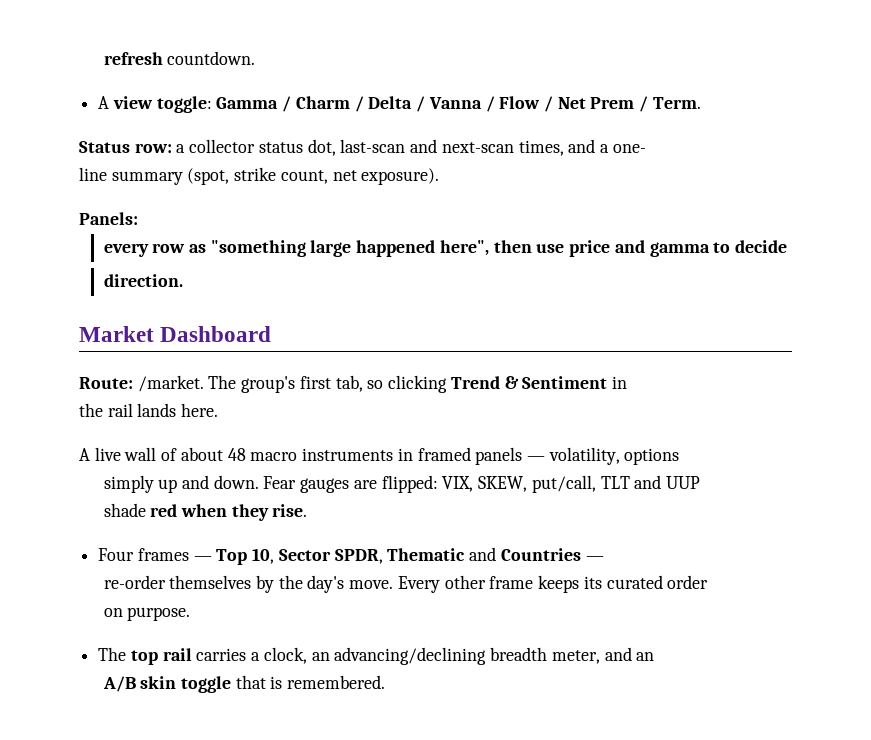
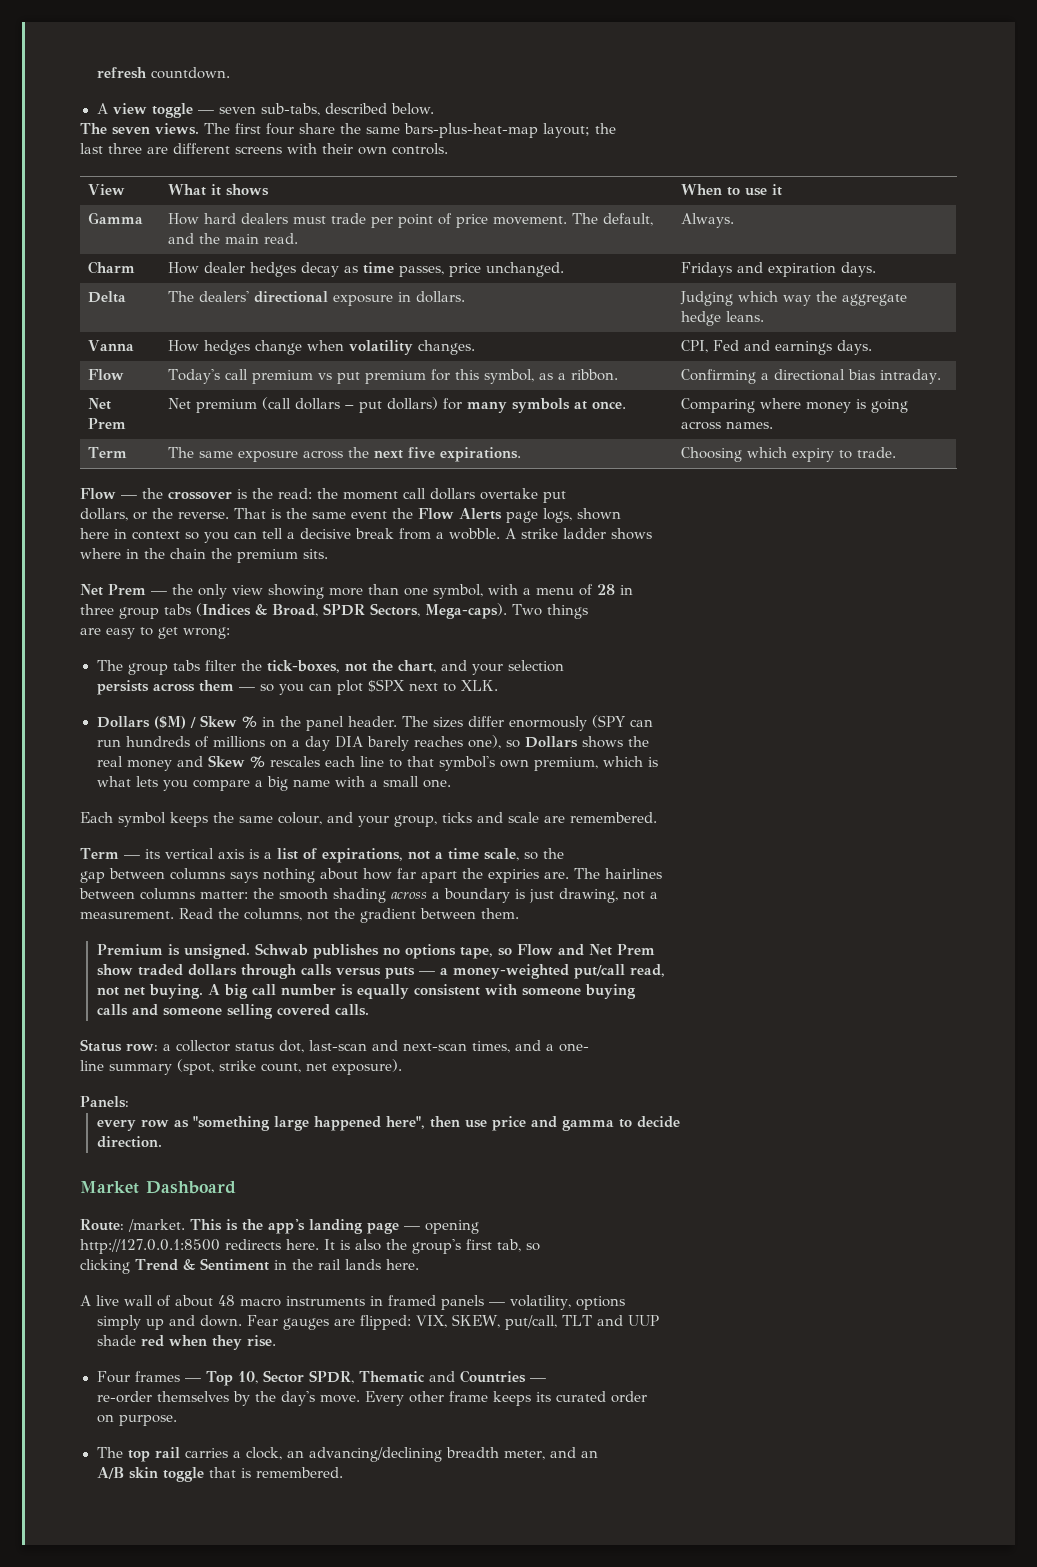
[156,96,701,113] toggle: Gamma / Charm / Delta / Vanna / Flow / Net Prem / Term. -> [151,103,435,118] [80,123,616,138] [80,143,448,155] [88,184,126,195] [168,184,270,196] [681,184,783,196] [88,212,144,224] [168,213,654,228] [168,233,299,244] [681,213,735,228] [88,261,136,274] [168,262,565,277] [681,262,877,277] [88,291,127,303] [168,291,466,306] [680,291,908,306] [681,311,765,326] [88,340,135,351] [168,340,476,355] [681,340,873,355] [88,369,125,380] [168,369,619,384] [681,369,942,384] [88,398,112,410] [88,418,127,429] [168,397,627,413] [681,398,909,413] [681,421,774,430] [88,447,128,458] [168,447,522,462] [681,447,897,462] [80,488,566,503] [80,508,621,523] [80,528,652,543] [80,548,328,563] [80,584,633,599] [80,603,588,619] [80,627,230,639] [96,660,564,675] [96,679,498,695] [96,715,654,731] [96,735,649,751] [96,755,658,771] [96,776,451,791] [80,812,657,827] [80,848,564,863] [80,868,662,883] [79,888,658,903] [80,908,519,923] [96,943,655,959] [96,964,665,979] [96,984,636,999] [96,1004,369,1019] toggle — seven sub-tabs, described below. // The seven views. The first four share the same bars-plus-heat-map layout; the // last three are different screens with their own controls. // View | What it shows | When to use it // Gamma | How hard dealers must trade per point of price movement. The default, and the main read. | Always. // Charm | How dealer hedges decay as time passes, price unchanged. | Fridays and expiration days. // Delta | The dealers' directional exposure in dollars. | Judging which way the aggregate hedge leans. // Vanna | How hedges change when volatility changes. | CPI, Fed and earnings days. // Flow | Today's call premium vs put premium for this symbol, as a ribbon. | Confirming a directional bias intraday. // Net Prem | Net premium (call dollars − put dollars) for many symbols at once. | Comparing where money is going across names. // Term | The same exposure across the next five expirations. | Choosing which expiry to trade. // Flow — the crossover is the read: the moment call dollars overtake put // dollars, or the reverse. That is the same event the Flow Alerts page logs, shown // here in context so you can tell a decisive break from a wobble. A strike ladder shows // where in the chain the premium sits. // Net Prem — the only view showing more than one symbol, with a menu of 28 in // three group tabs (Indices & Broad, SPDR Sectors, Mega-caps). Two things // are easy to get wrong: // The group tabs filter the tick-boxes, not the chart, and your selection // persists across them — so you can plot $SPX next to XLK. // Dollars ($M) / Skew % in the panel header. The sizes differ enormously (SPY can // run hundreds of millions on a day DIA barely reaches one), so Dollars shows the // real money and Skew % rescales each line to that symbol's own premium, which is // what lets you compare a big name with a small one. // Each symbol keeps the same colour, and your group, ticks and scale are remembered. // Term — its vertical axis is a list of expirations, not a time scale, so the // gap between columns says nothing about how far apart the expiries are. The hairlines // between columns matter: the smooth shading across a boundary is just drawing, not a // measurement. Read the columns, not the gradient between them. // Premium is unsigned. Schwab publishes no options tape, so Flow and Net Prem // show traded dollars through calls versus puts — a money-weighted put/call read, // not net buying. A big call number is equally consistent with someone buying // calls and someone selling covered calls.
[208,375,237,389] The -> [190,1219,479,1234] [80,1239,407,1254] This is the app's landing page — opening // http://127.0.0.1:8500 redirects here. It is also the
(384, 384) none -> (540, 1247) //
(627, 382) // -> (287, 1265) none

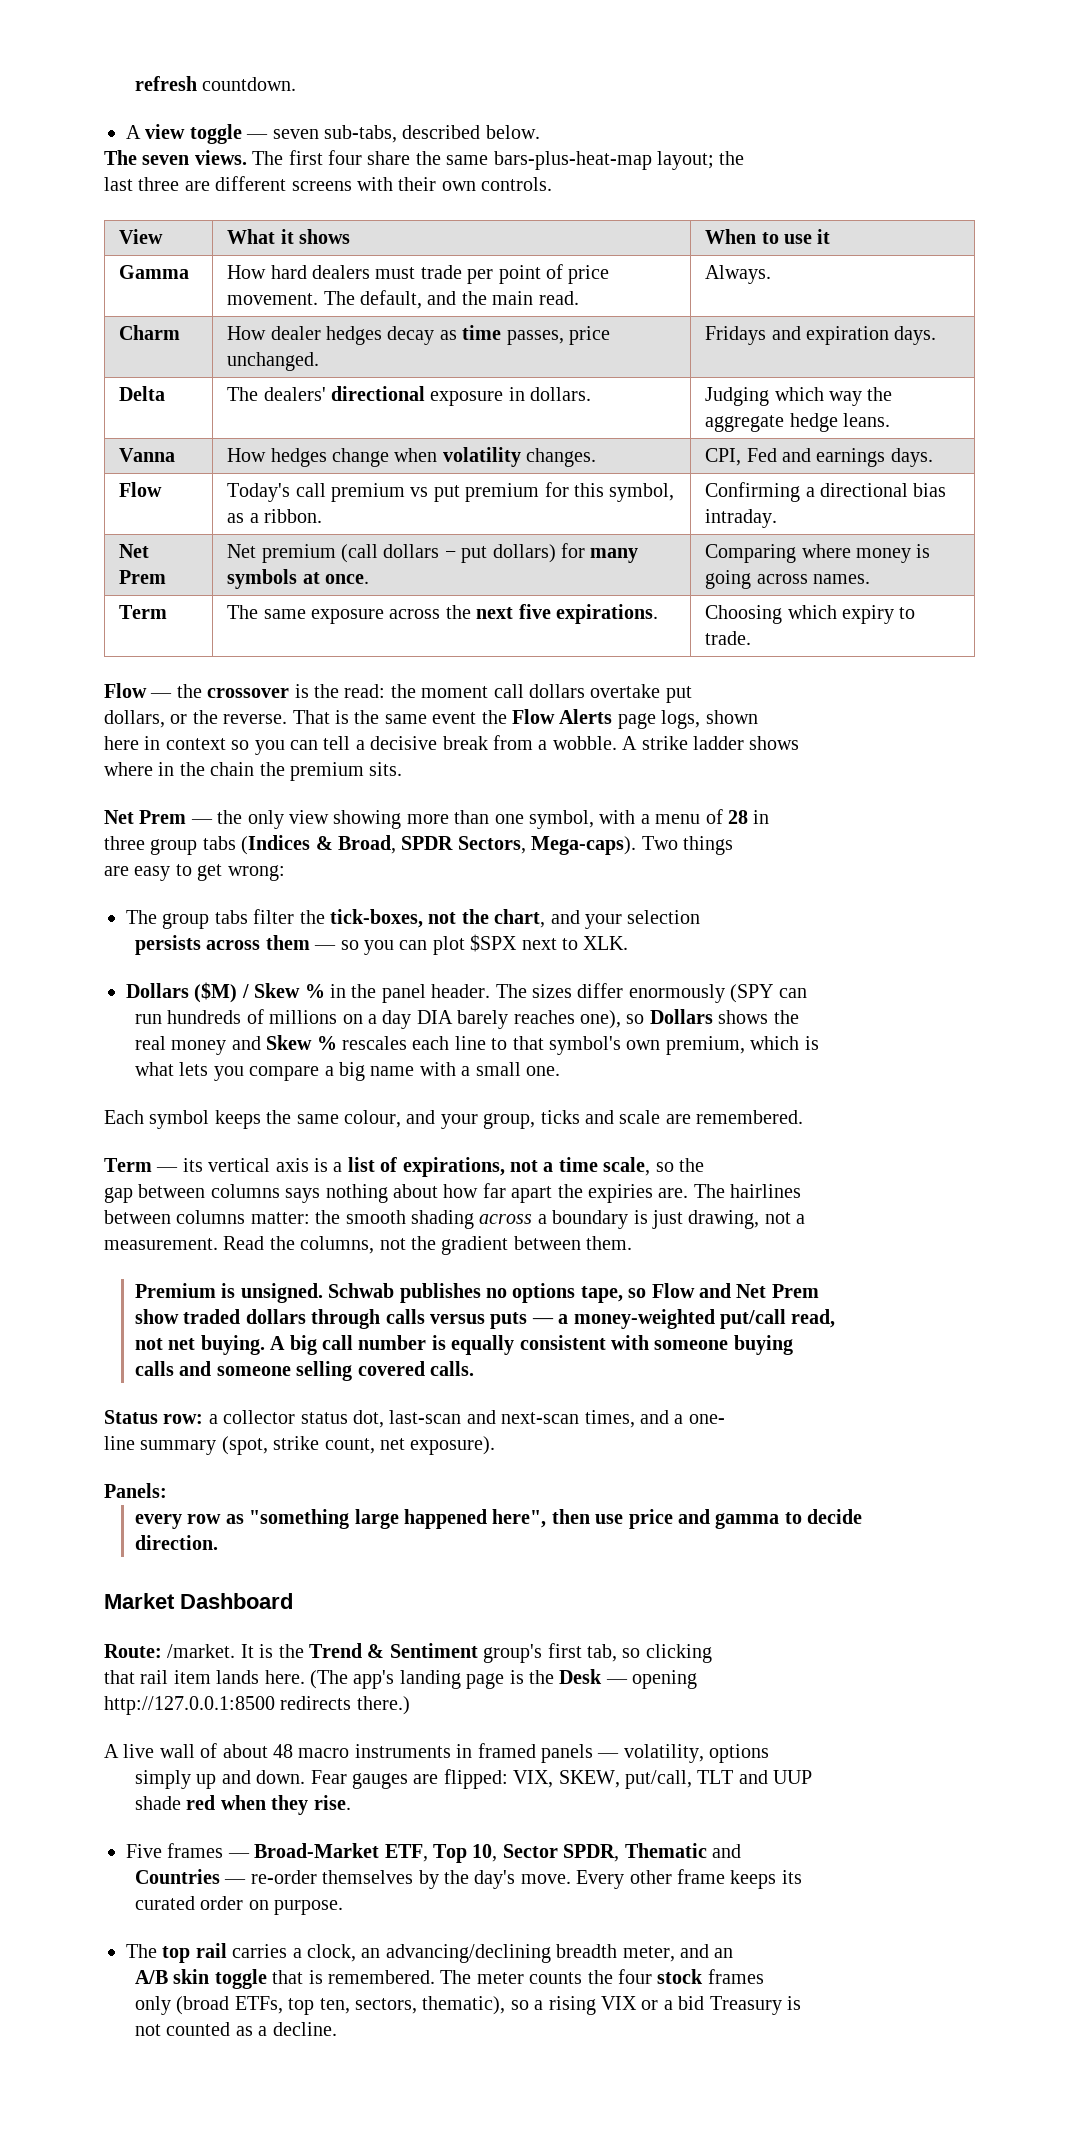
[190,1219,479,1234] [80,1239,540,1254] [80,1258,419,1274] This is the app's landing page — opening // http://127.0.0.1:8500 redirects here. It is also the group's first tab, so // clicking Trend & Sentiment in the rail lands here. -> [240,1643,712,1663] [104,1669,698,1689] [104,1696,410,1715] It is the Trend & Sentiment group's first tab, so clicking // that rail item lands here. (The app's landing page is the Desk — opening // http://127.0.0.1:8500 redirects there.)
[96,1371,130,1383] Four -> [126,1844,162,1858] Five
(201, 1380) none -> [254,1843,428,1862] Broad-Market ETF,
(456, 1376) none -> (741, 1851) //
(547, 1380) // -> (247, 1881) none
(551, 1397) none -> (802, 1877) //
(647, 1397) // -> (244, 1903) none
(343, 1472) none -> [440,1969,764,1984] [135,1996,802,2015] [135,2022,337,2036] The meter counts the four stock frames // only (broad ETFs, top ten, sectors, thematic), so a rising VIX or a bid Treasury is // not counted as a decline.

